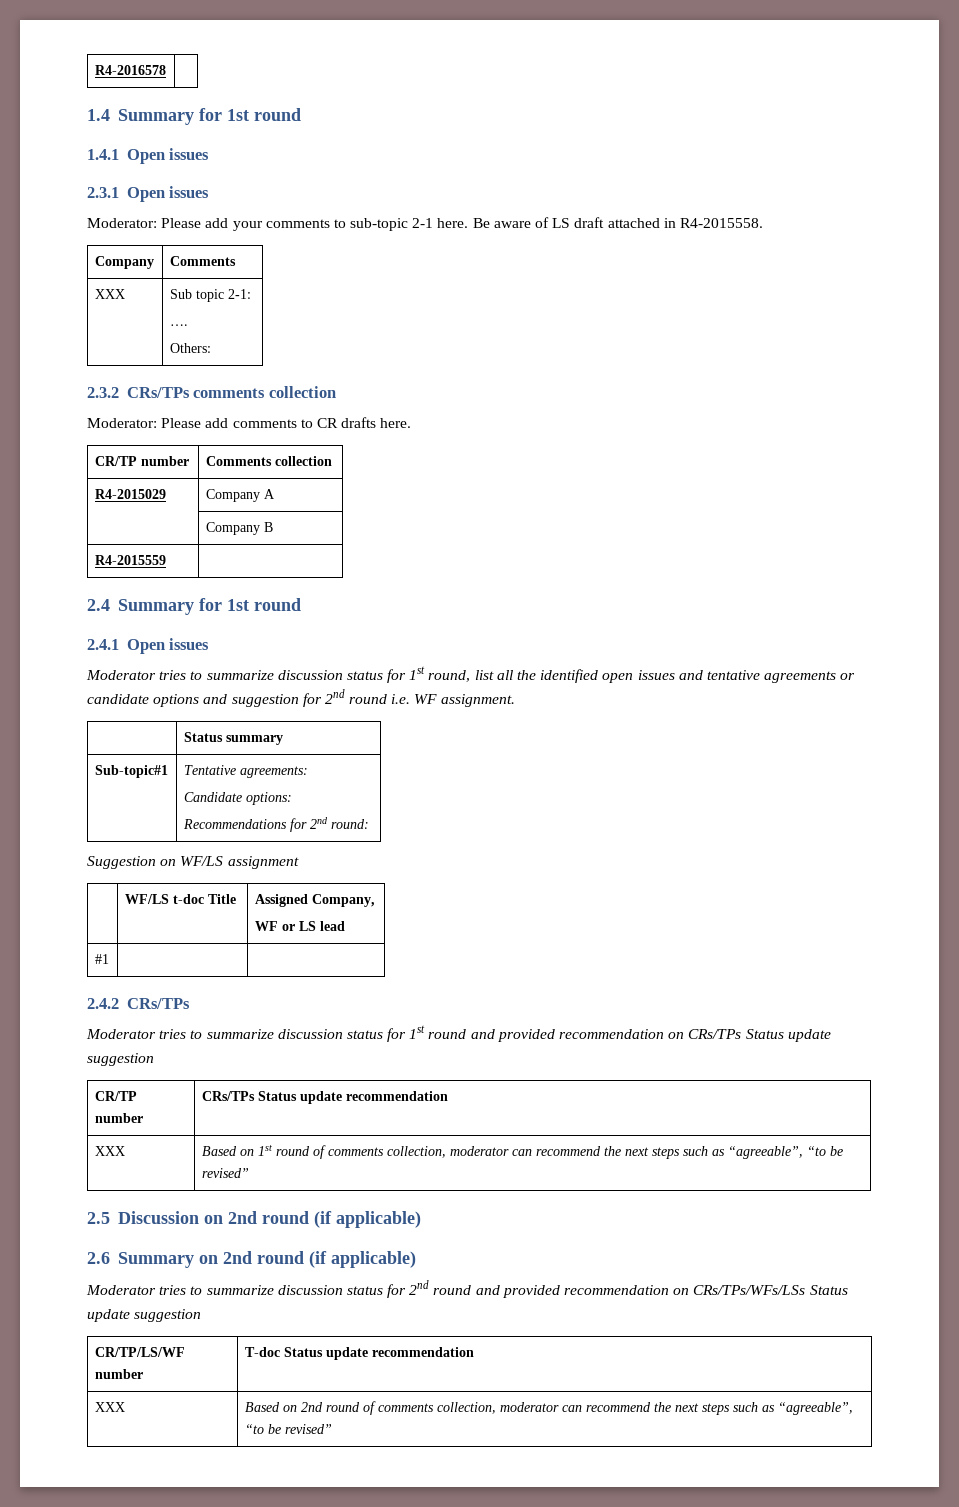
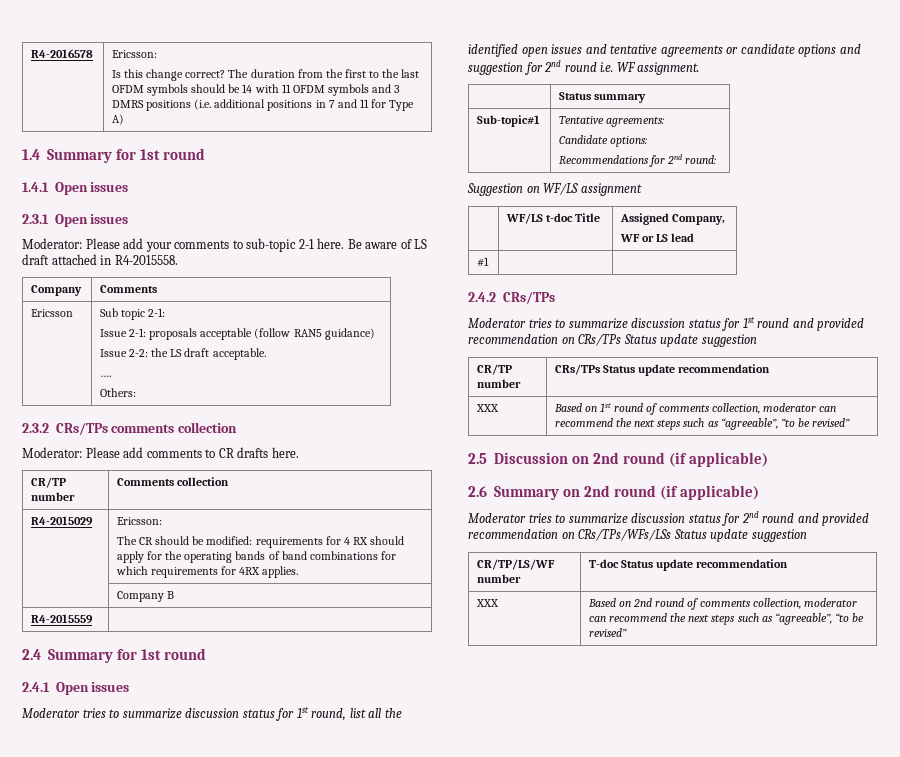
(166, 70) none -> [112,50,158,58] [112,69,420,81] [112,84,401,96] [112,99,415,111] [112,114,125,125] Ericsson: // Is this change correct? The duration from the first to the last OFDM symbols should be 14 with 11 OFDM symbols and 3 DMRS positions (i.e. additional positions in 7 and 11 for Type A)
[94,289,125,299] XXX -> [31,309,74,317] Ericsson
(251, 294) none -> [100,328,375,340] [100,348,266,360] // Issue 2-1: proposals acceptable (follow RAN5 guidance) // Issue 2-2: the LS draft acceptable.
[205,489,275,502] Company A -> [117,517,163,525] [117,536,404,548] [117,551,396,563] [116,566,299,578] Ericsson: // The CR should be modified: requirements for 4 RX should apply for the operating bands of band combinations for which requirements for 4RX applies.

